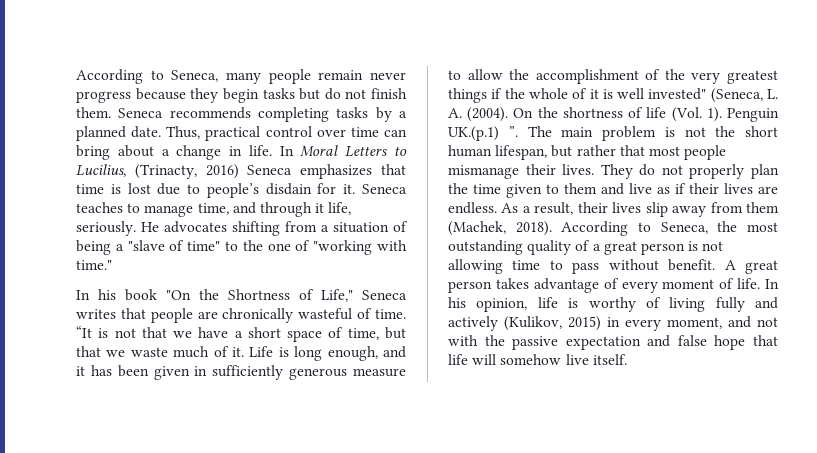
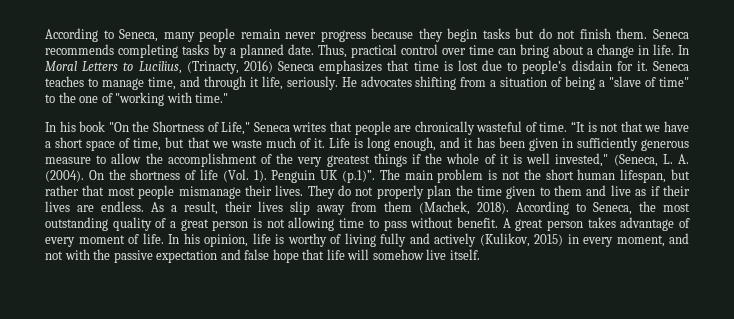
[648,88,707,100] invested" -> [555,153,609,167] invested,"
[448,126,518,141] UK.(p.1) ”. -> [320,170,376,183] UK (p.1)”.

